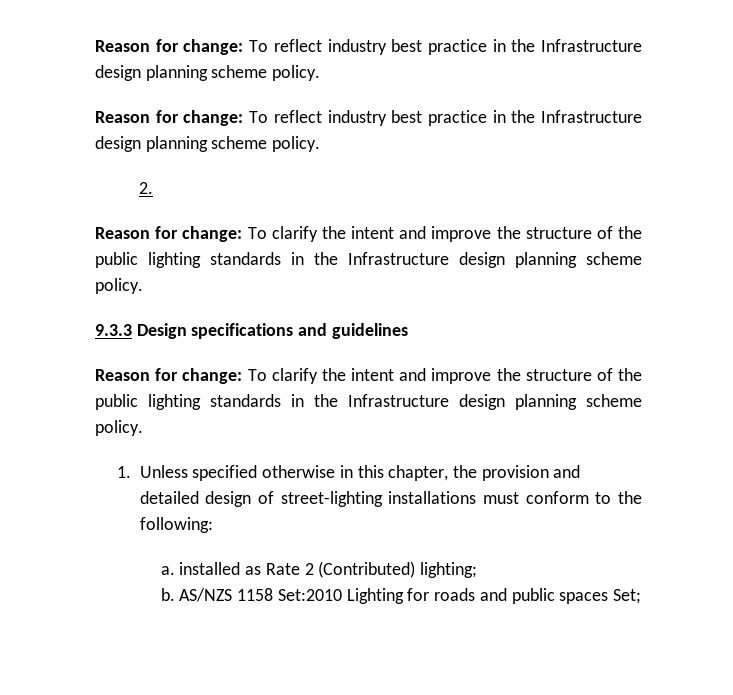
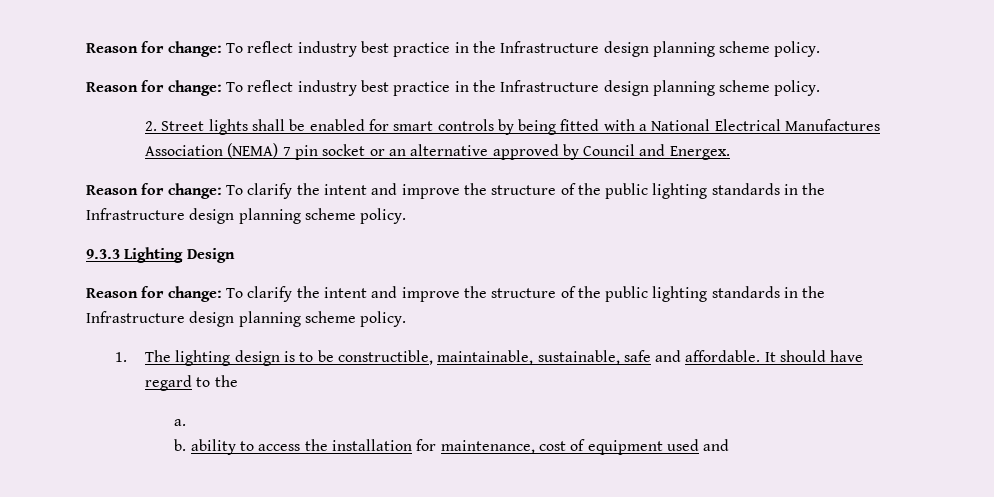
(153, 188) none -> [161,119,881,135] [144,143,730,160] Street lights shall be enabled for smart controls by being fitted with a National Electrical Manufactures Association (NEMA) 7 pin socket or an alternative approved by Council and Energex.
(132, 330) none -> [124,247,184,263] Lighting
[191,323,408,339] specifications and guidelines -> (235, 255) none
[139,465,581,481] [139,491,589,507] Unless specified otherwise in this chapter, the provision and detailed design of street-lighting installations must conform -> [144,350,864,366] [144,375,192,391] The lighting design is to be constructible, maintainable, sustainable, safe and affordable. It should have regard
[139,517,213,533] following: -> (238, 381) none
[179,561,478,578] [160,588,641,604] installed as Rate 2 (Contributed) lighting; // b. AS/NZS 1158 Set:2010 Lighting for roads and public spaces Set; -> [174,439,730,455] // b. ability to access the installation for maintenance, cost of equipment used and

